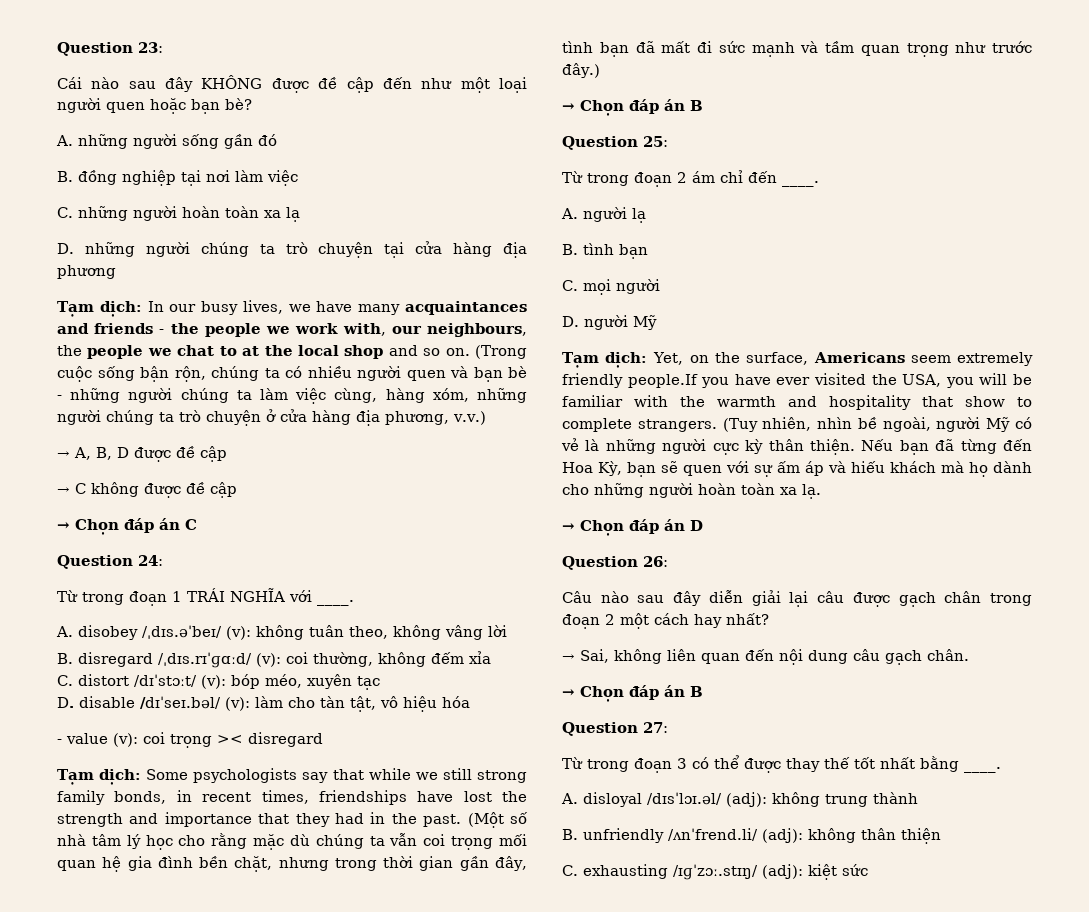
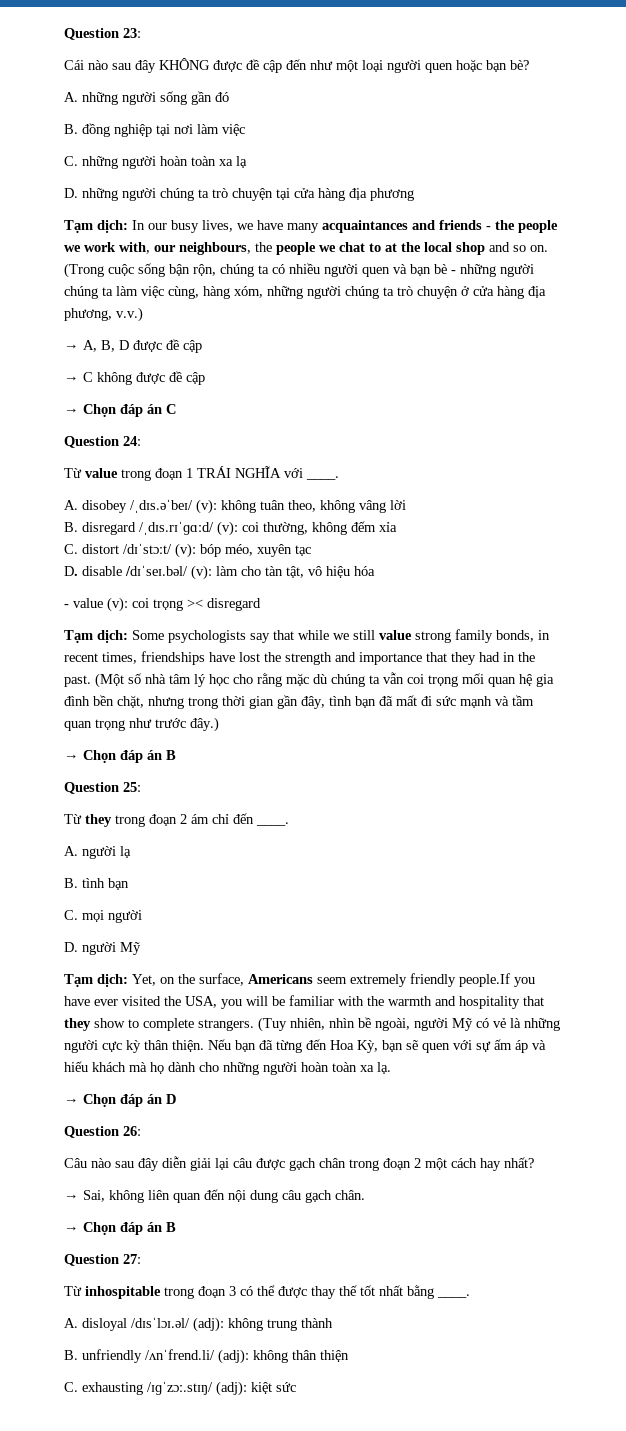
(78, 596) none -> [85,468,118,478] value
(472, 774) none -> [379,630,412,640] value
(583, 177) none -> [85,814,112,827] they
(953, 401) none -> [64,1018,91,1031] they
(583, 763) none -> [85,1286,161,1299] inhospitable

